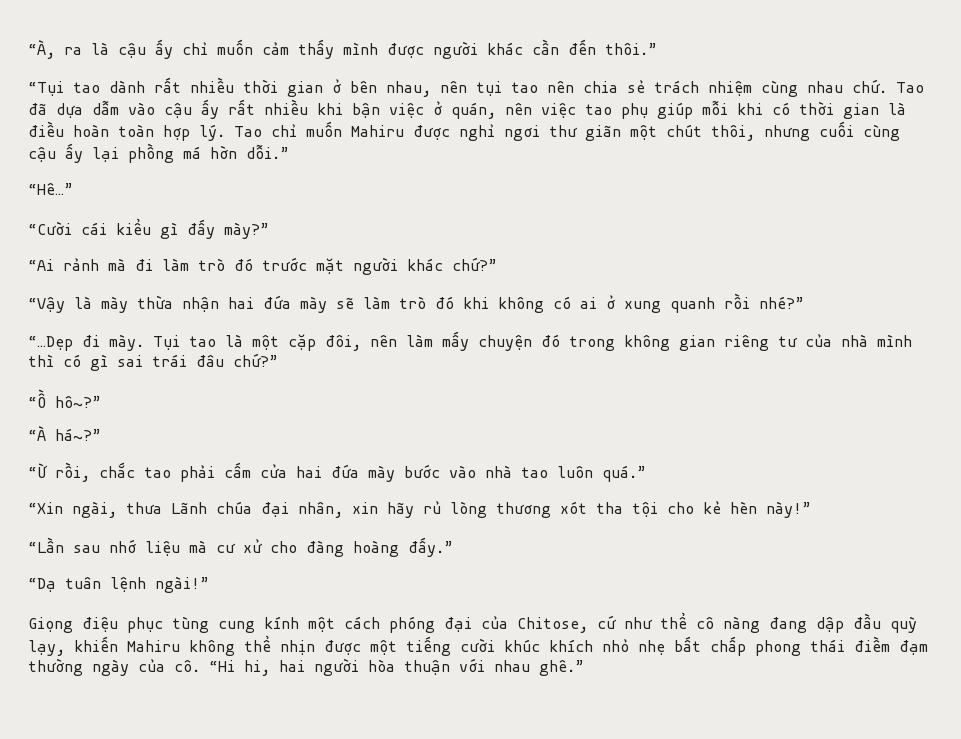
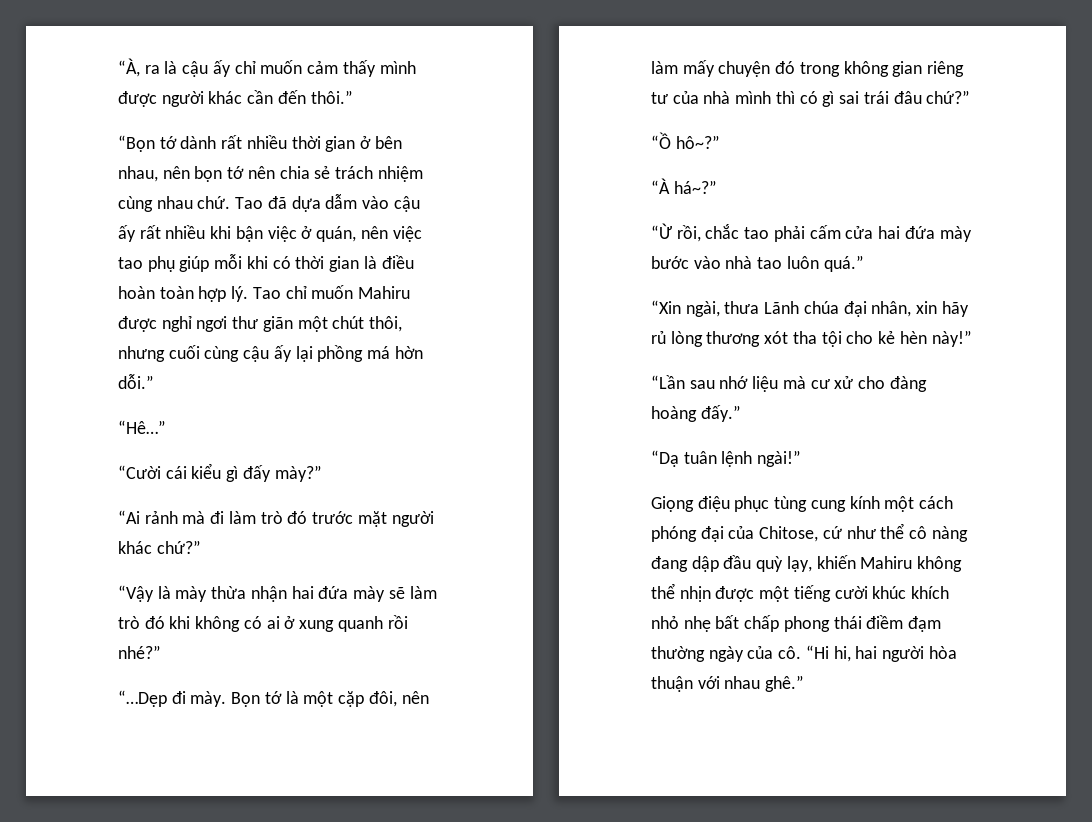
[28,81,100,96] “Tụi tao -> [118,135,177,152] “Bọn tớ
[476,81,538,96] tụi tao -> [194,166,245,182] bọn tớ
[153,335,216,350] Tụi tao -> [231,691,282,707] Bọn tớ

